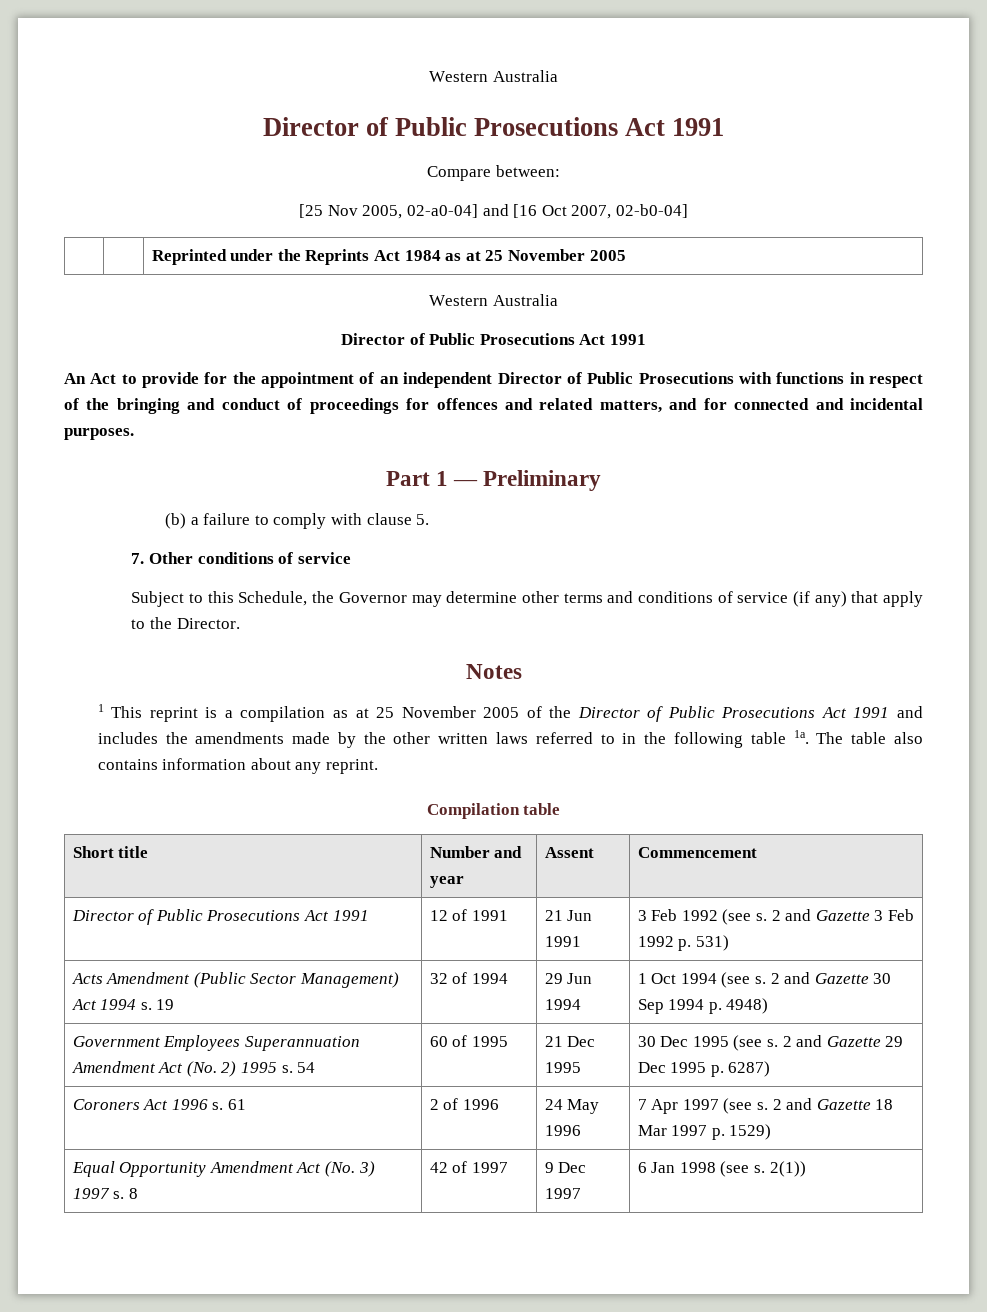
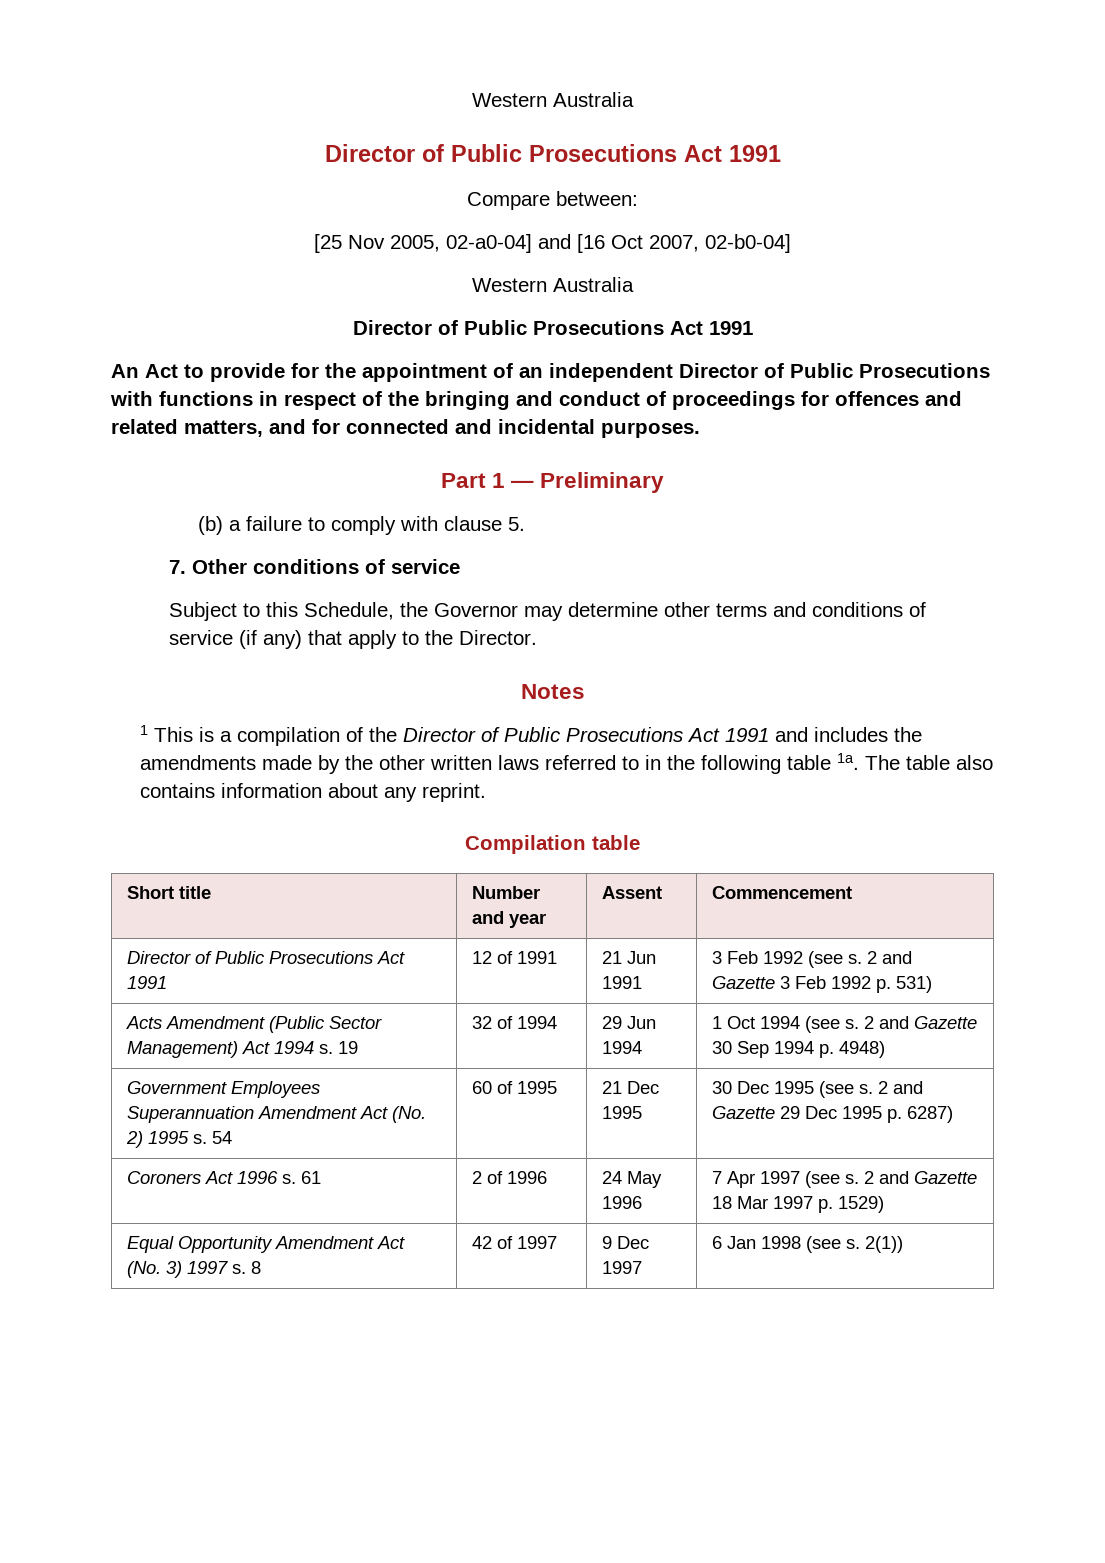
[151,249,626,265] // | | Reprinted under the Reprints Act 1984 as at 25 November 2005 -> (791, 243) none
[149,707,198,722] reprint -> (194, 734) none
[332,706,520,718] as at 25 November 2005 -> (341, 736) none

